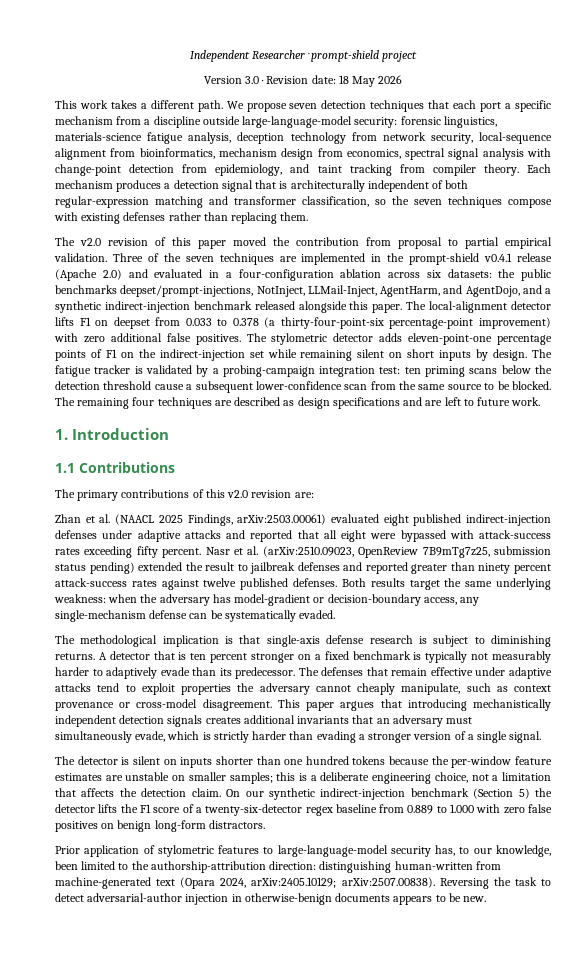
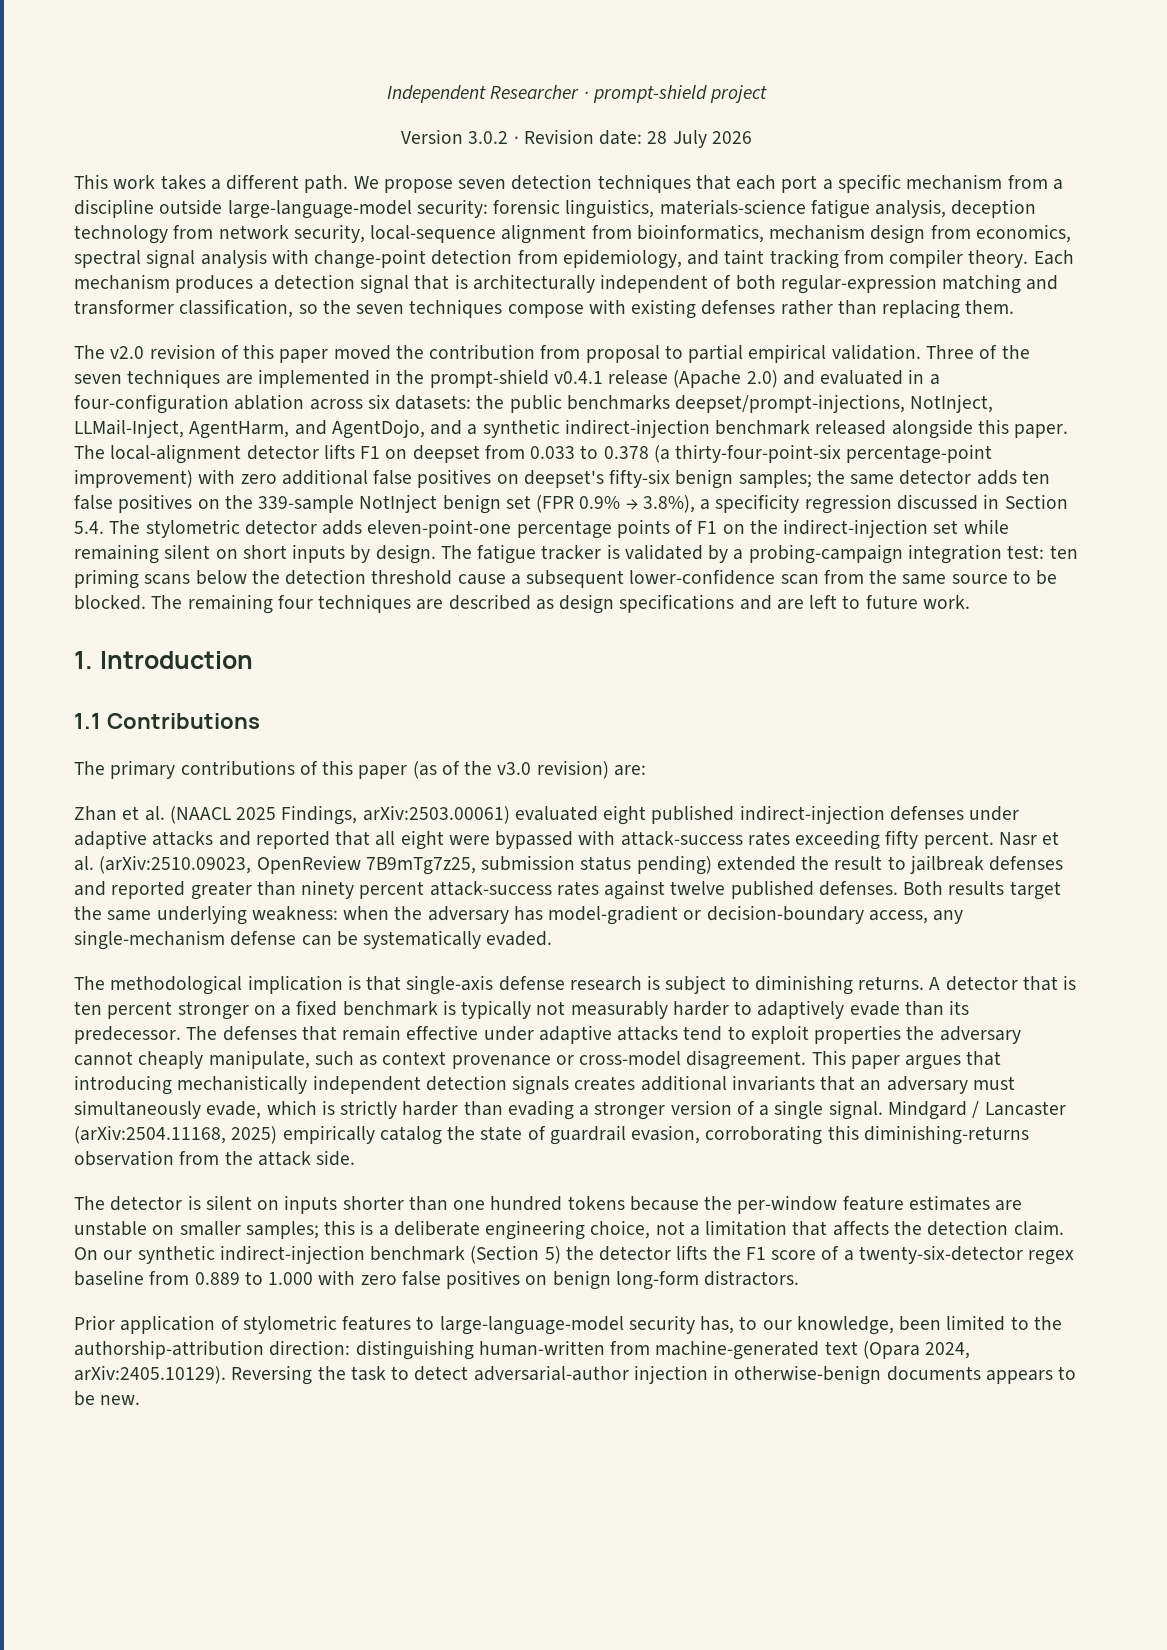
[244,76,259,84] 3.0 -> [468,131,509,144] 3.0.2
[338,75,376,87] 18 May -> [647,130,707,148] 28 July
[195,334,241,345] positives. -> [417,469,1050,489] [74,494,1068,514] [74,521,104,534] positives on deepset's fifty-six benign samples; the same detector adds ten false positives on the 339-sample NotInject benign set (FPR 0.9% → 3.8%), a specificity regression discussed in Section 5.4.
[227,490,292,498] v2.0 revision -> [358,760,609,779] paper (as of the v3.0 revision)
(542, 737) none -> [887,1100,1066,1120] [74,1125,1029,1145] [74,1150,356,1166] Mindgard / Lancaster (arXiv:2504.11168, 2025) empirically catalog the state of guardrail evasion, corroborating this diminishing-returns observation from the attack side.
[251,877,435,888] arXiv:2405.10129; arXiv:2507.00838). -> [74,1365,226,1384] arXiv:2405.10129).

